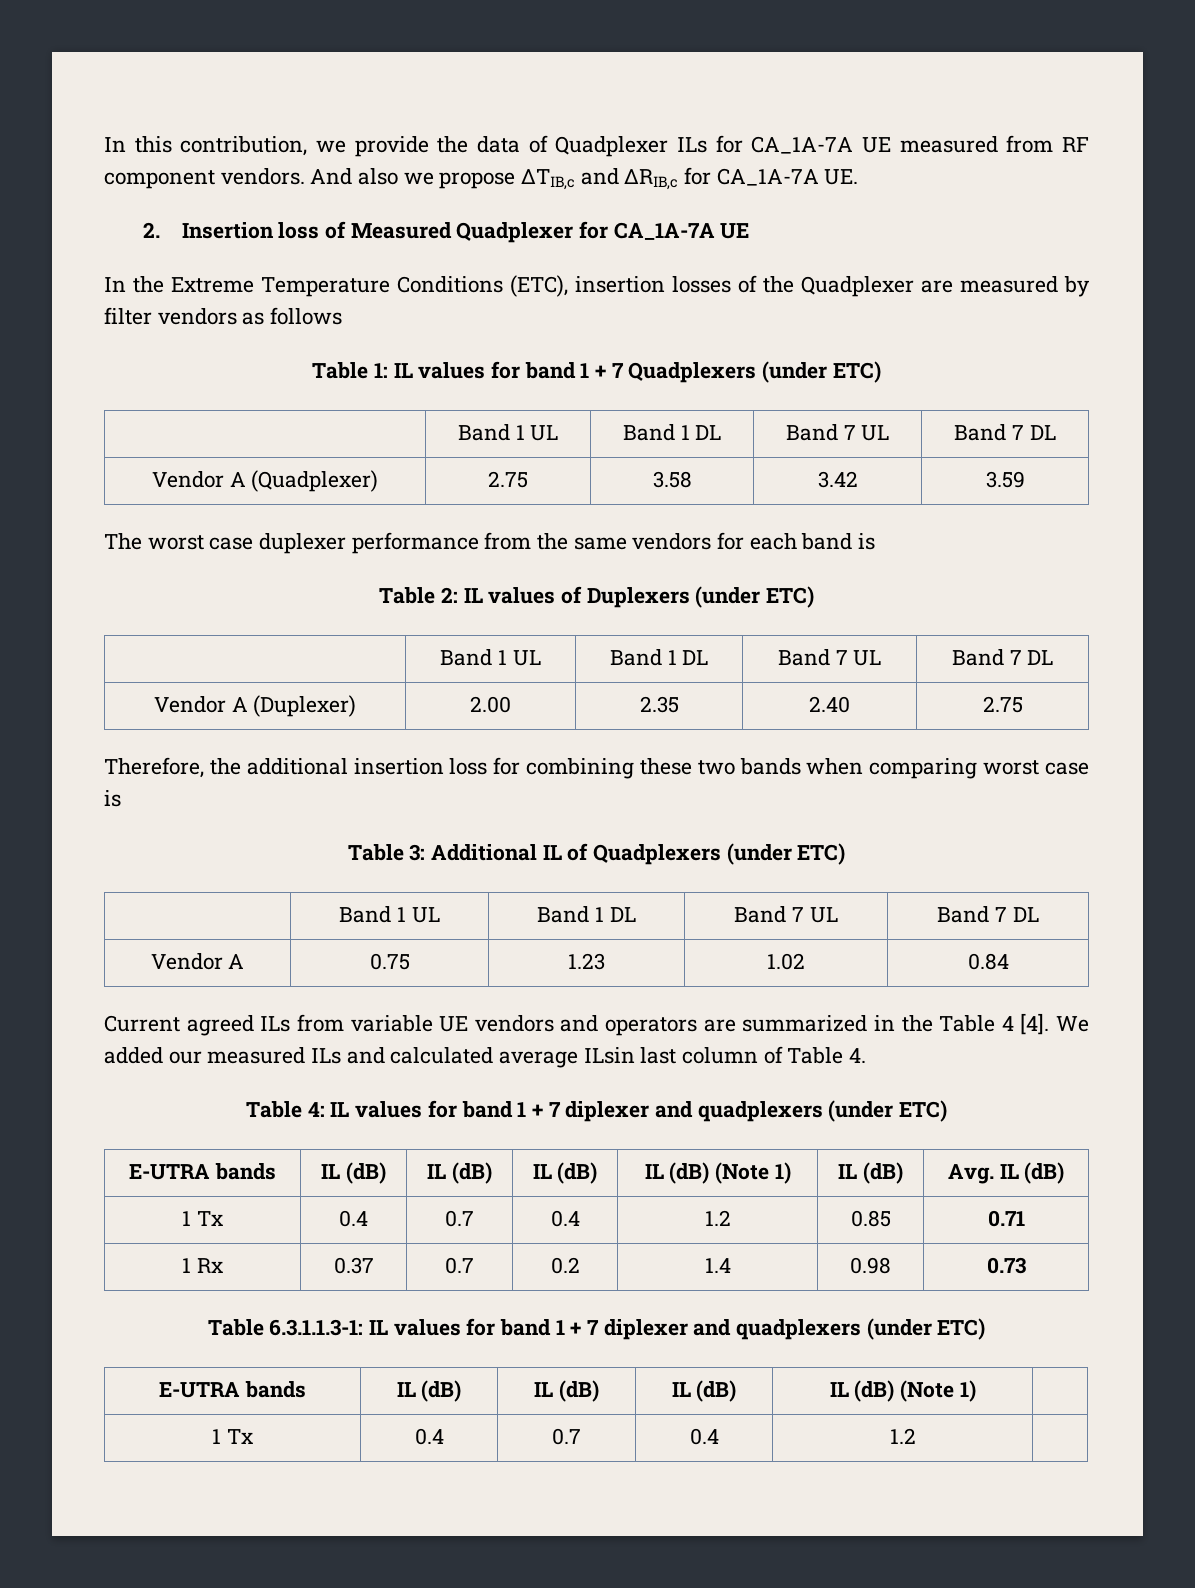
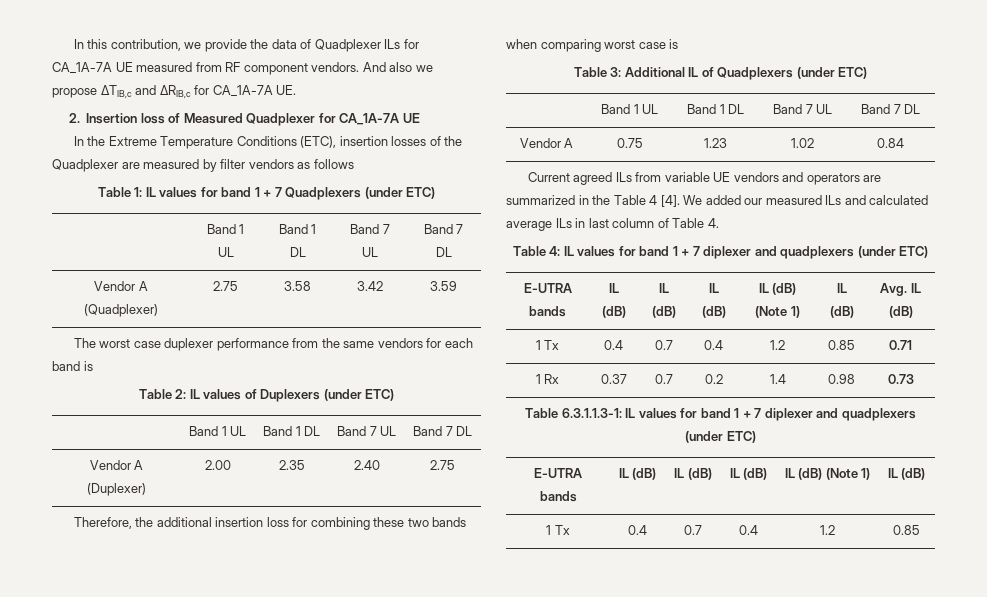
[583,1047,635,1064] ILsin -> [555,218,586,228] ILs in
[212,1429,253,1444] [414,1428,444,1445] [552,1428,581,1445] [689,1428,719,1445] [889,1428,916,1444] // 1 Tx | 0.4 | 0.7 | 0.4 | 1.2 | -> [887,468,926,480] [546,525,570,535] [628,525,647,535] [684,525,702,535] [739,525,758,535] [820,525,835,535] [893,525,920,535] IL (dB) // 1 Tx | 0.4 | 0.7 | 0.4 | 1.2 | 0.85

